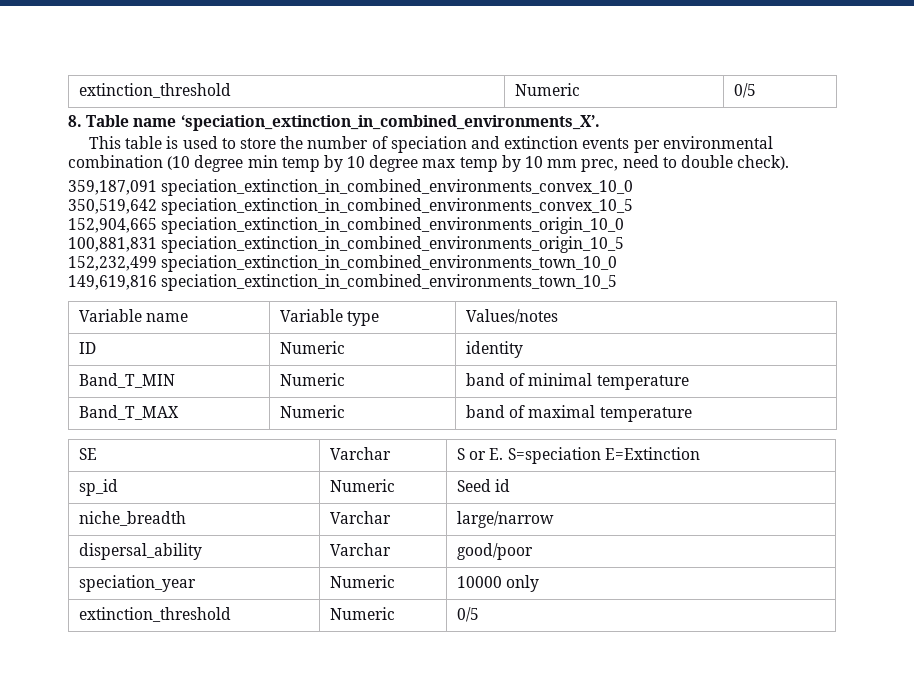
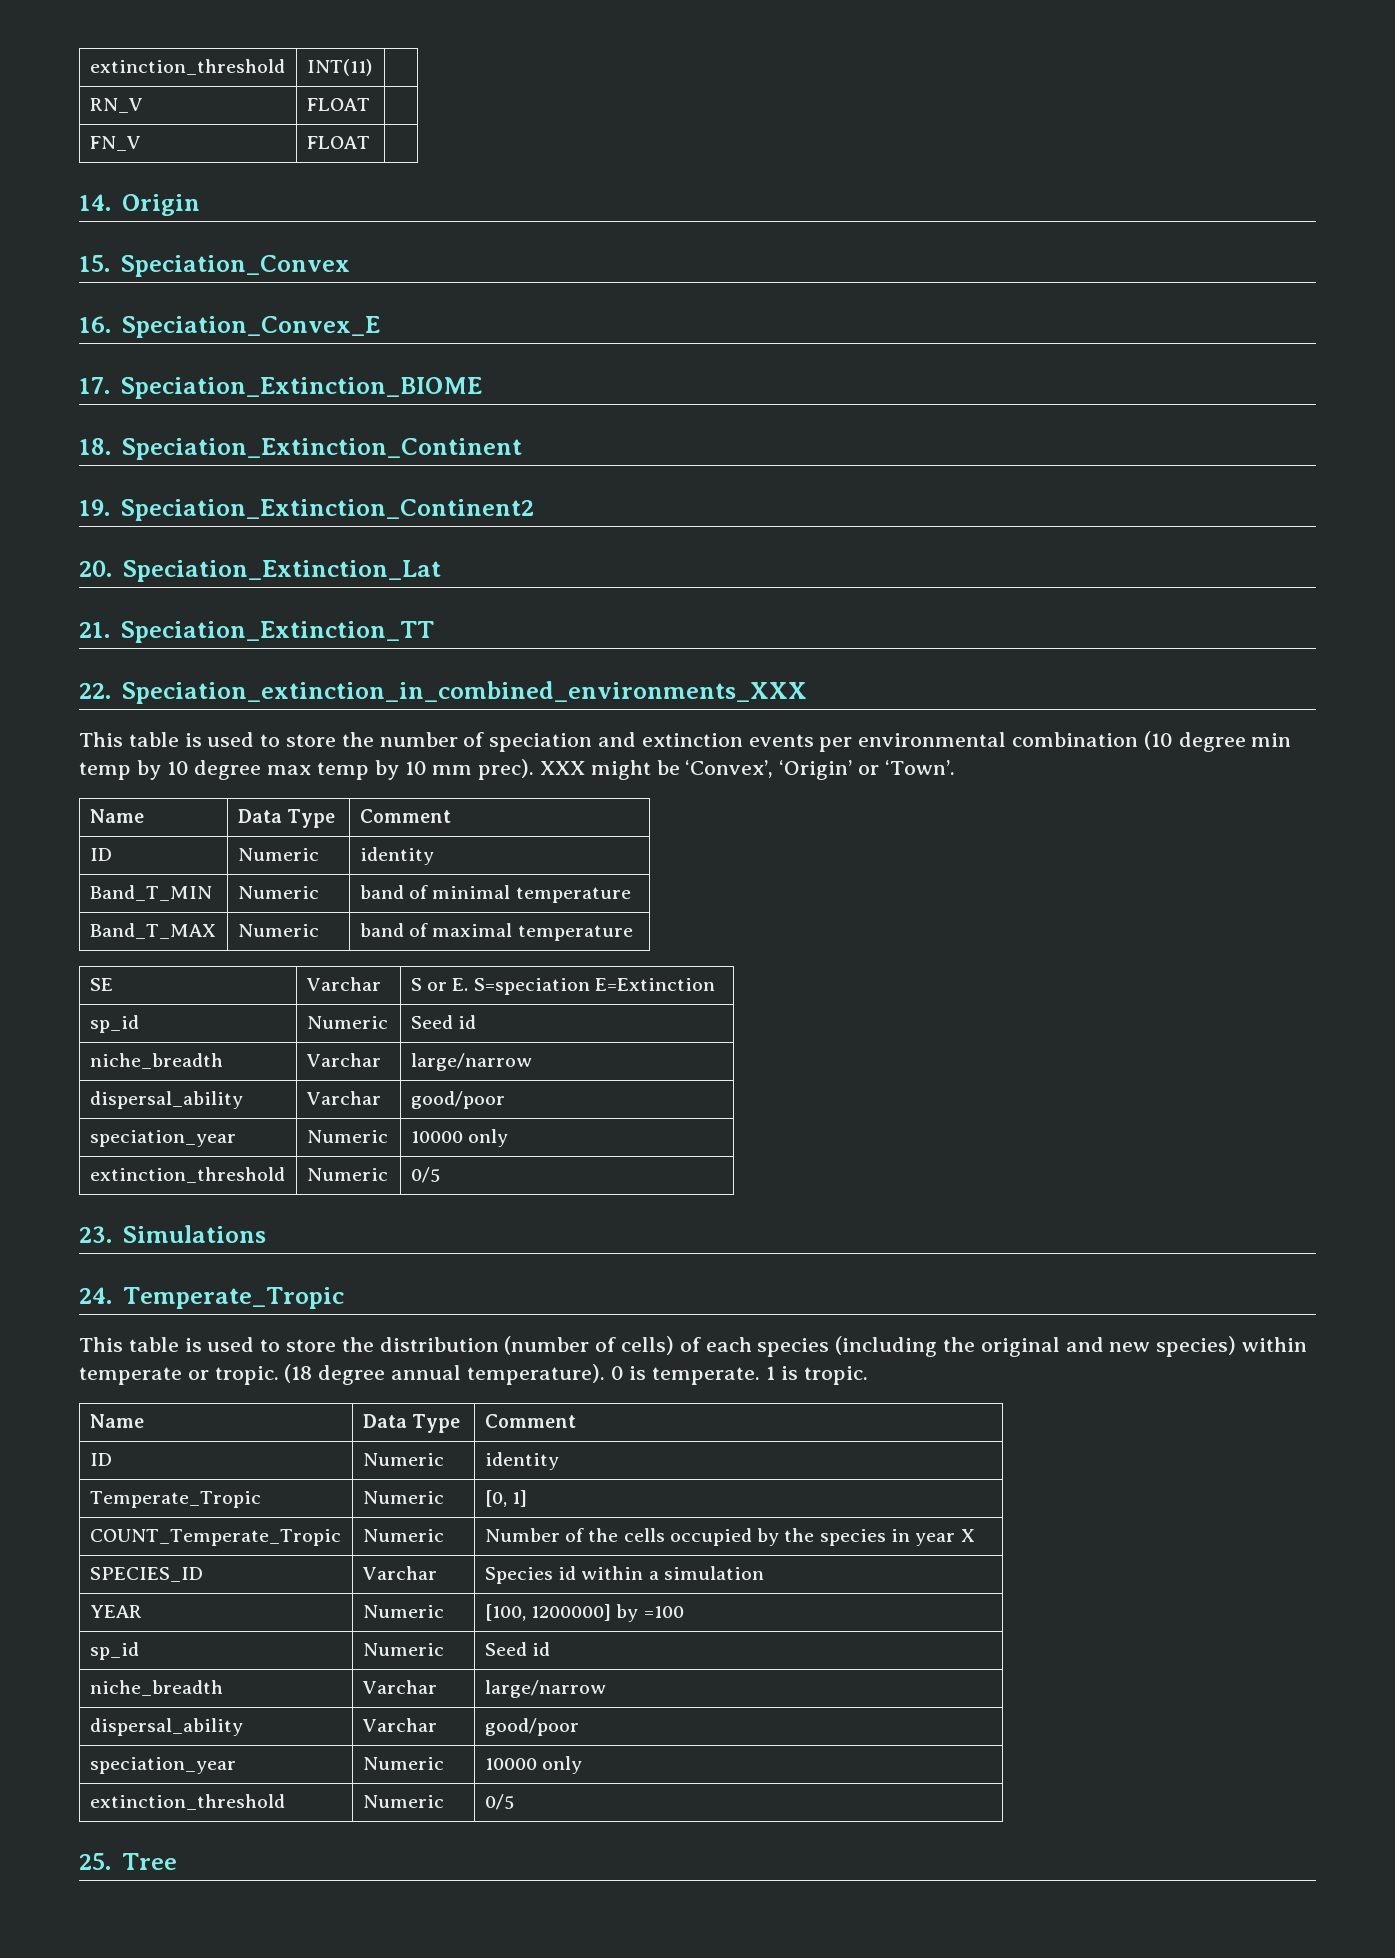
[79,83,232,98] [515,83,581,96] [734,83,757,98] [68,115,600,131] extinction_threshold | Numeric | 0/5 // 8. Table name ‘speciation_extinction_in_combined_environments_X’. -> [89,59,285,75] [306,59,372,76] [89,98,143,113] [306,98,370,111] [89,136,141,151] [306,136,370,149] [79,194,200,216] [79,255,350,277] [79,316,380,338] [79,377,482,399] [79,438,522,460] [79,499,534,521] [79,560,441,582] [79,621,434,643] [79,681,807,704] extinction_threshold | INT(11) | // RN_V | FLOAT | // FN_V | FLOAT | // 14. Origin // 15. Speciation_Convex // 16. Speciation_Convex_E // 17. Speciation_Extinction_BIOME // 18. Speciation_Extinction_Continent // 19. Speciation_Extinction_Continent2 // 20. Speciation_Extinction_Lat // 21. Speciation_Extinction_TT // 22. Speciation_extinction_in_combined_environments_XXX
[581,155,790,172] [68,179,634,196] [68,198,634,215] [68,217,625,234] [68,236,625,253] [68,255,618,272] [68,274,618,291] [79,309,189,322] [280,309,380,326] [466,309,559,324] prec, need to double check). // 359,187,091 speciation_extinction_in_combined_environments_convex_10_0 // 350,519,642 speciation_extinction_in_combined_environments_convex_10_5 // 152,904,665 speciation_extinction_in_combined_environments_origin_10_0 // 100,881,831 speciation_extinction_in_combined_environments_origin_10_5 // 152,232,499 speciation_extinction_in_combined_environments_town_10_0 // 149,619,816 speciation_extinction_in_combined_environments_town_10_5 // Variable name | Variable type | Values/notes -> [478,759,955,780] [89,809,144,823] [237,809,336,828] [359,809,451,823] prec). XXX might be ‘Convex’, ‘Origin’ or ‘Town’. // Name | Data Type | Comment
(480, 614) none -> [79,1225,266,1243] [79,1287,344,1309] [79,1336,1308,1357] [79,1364,868,1385] [89,1414,144,1428] [362,1414,461,1433] [484,1414,576,1428] [89,1453,112,1466] [362,1453,444,1466] [484,1452,559,1470] [89,1491,261,1508] [362,1491,444,1504] [484,1490,528,1507] [89,1529,341,1546] [362,1529,444,1542] [484,1528,975,1546] [89,1567,203,1582] [361,1566,437,1580] [484,1566,764,1584] [89,1605,142,1618] [362,1605,444,1618] [484,1604,684,1622] [89,1642,139,1660] [362,1643,444,1656] [484,1642,551,1656] [89,1680,223,1696] [361,1680,437,1694] [484,1680,606,1698] [89,1718,243,1736] [361,1718,437,1732] [484,1718,579,1736] [89,1757,236,1774] [362,1757,444,1770] [484,1756,583,1774] [89,1794,285,1810] [362,1795,444,1808] [484,1794,514,1810] [79,1853,177,1870] // 23. Simulations // 24. Temperate_Tropic // This table is used to store the distribution (number of cells) of each species (including the original and new species) within temperate or tropic. (18 degree annual temperature). 0 is temperate. 1 is tropic. // Name | Data Type | Comment // ID | Numeric | identity // Temperate_Tropic | Numeric | [0, 1] // COUNT_Temperate_Tropic | Numeric | Number of the cells occupied by the species in year X // SPECIES_ID | Varchar | Species id within a simulation // YEAR | Numeric | [100, 1200000] by =100 // sp_id | Numeric | Seed id // niche_breadth | Varchar | large/narrow // dispersal_ability | Varchar | good/poor // speciation_year | Numeric | 10000 only // extinction_threshold | Numeric | 0/5 // 25. Tree

